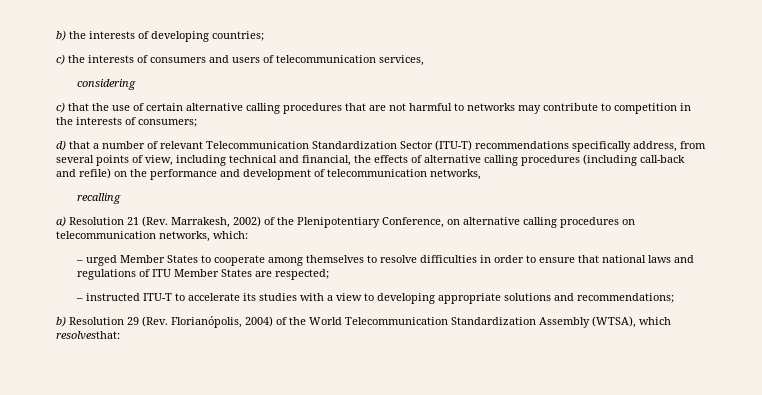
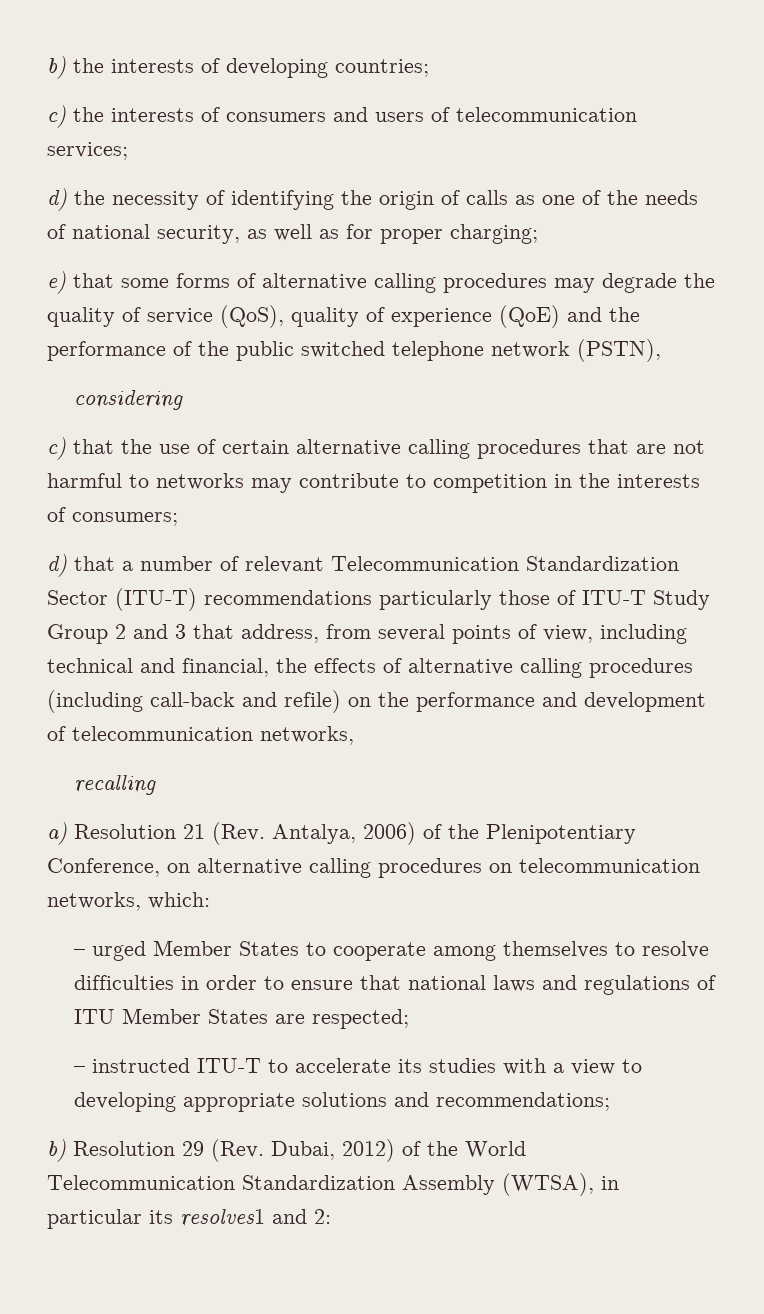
[379,55,424,66] services, -> [47,142,128,160] [47,188,698,211] [47,224,538,244] [47,271,715,294] [47,305,640,328] [47,339,661,362] services; // d) the necessity of identifying the origin of calls as one of the needs of national security, as well as for proper charging; // e) that some forms of alternative calling procedures may degrade the quality of service (QoS), quality of experience (QoE) and the performance of the public switched telephone network (PSTN),
[572,141,631,152] specifically -> [379,590,710,610] [47,624,234,644] particularly those of ITU-T Study Group 2 and 3 that
[171,216,261,228] Marrakesh, 2002) -> [272,822,416,845] Antalya, 2006)
[171,316,273,328] Florianópolis, 2004) -> [271,1139,395,1162] Dubai, 2012)
[639,317,671,325] [56,331,120,340] which resolvesthat: -> [601,1176,619,1190] [47,1209,331,1229] in particular its resolves1 and 2:

